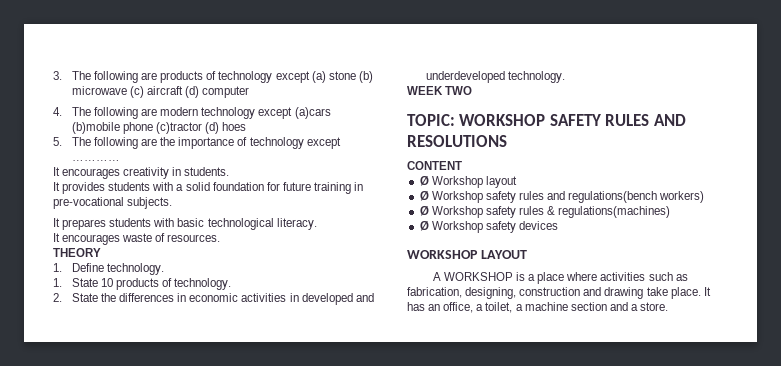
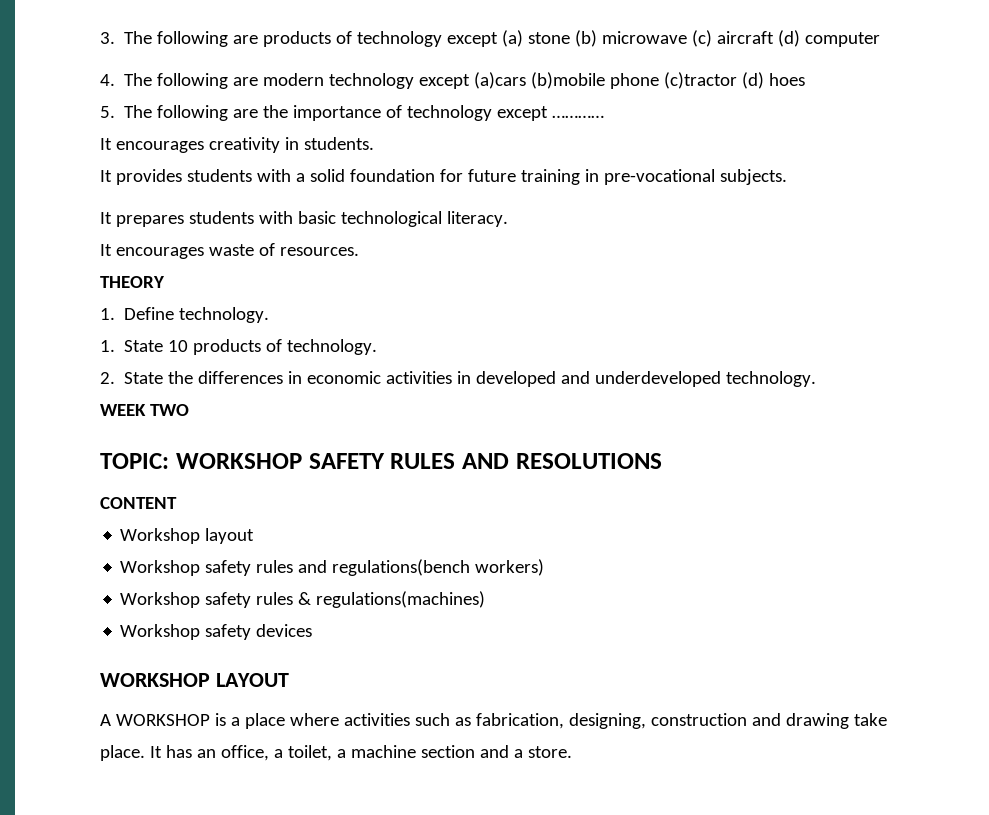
[419,176,429,186] Ø -> (177, 503) none
[419,191,429,201] Ø -> (255, 536) none
[419,206,429,216] Ø -> (545, 567) none
[419,221,429,231] Ø -> (486, 599) none

